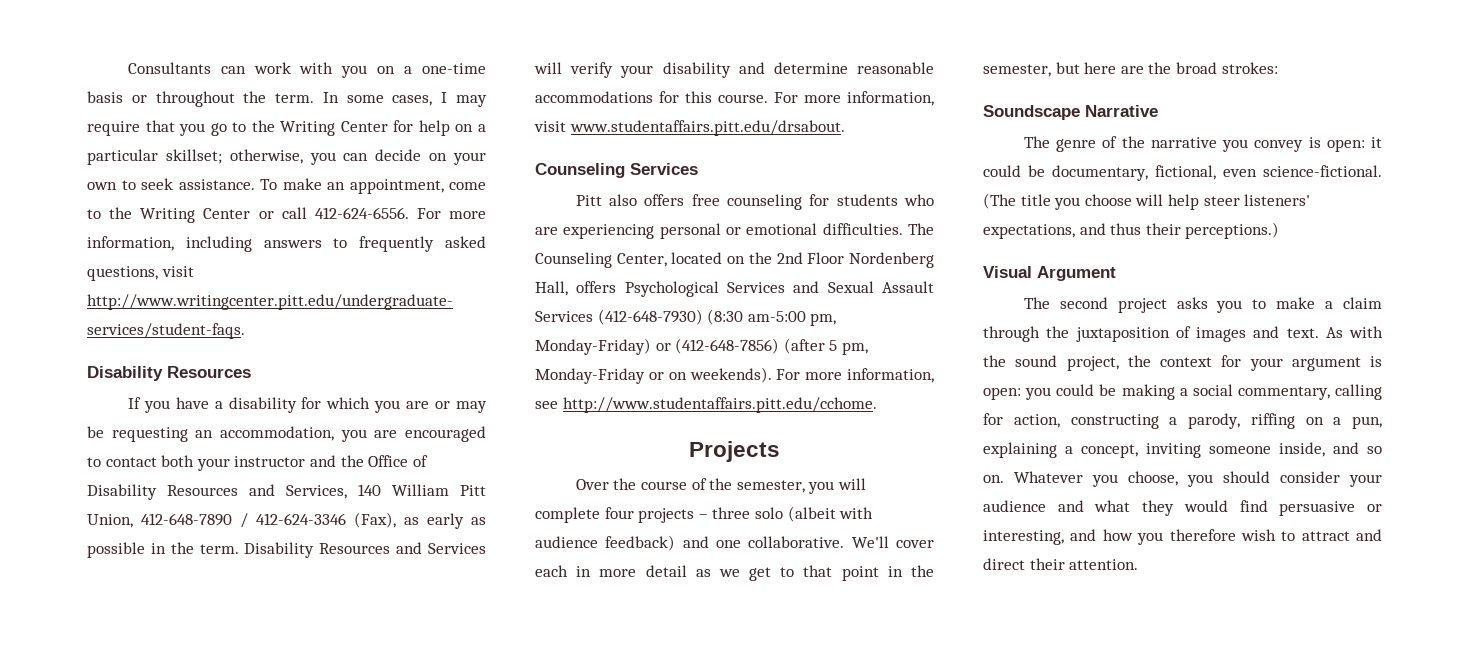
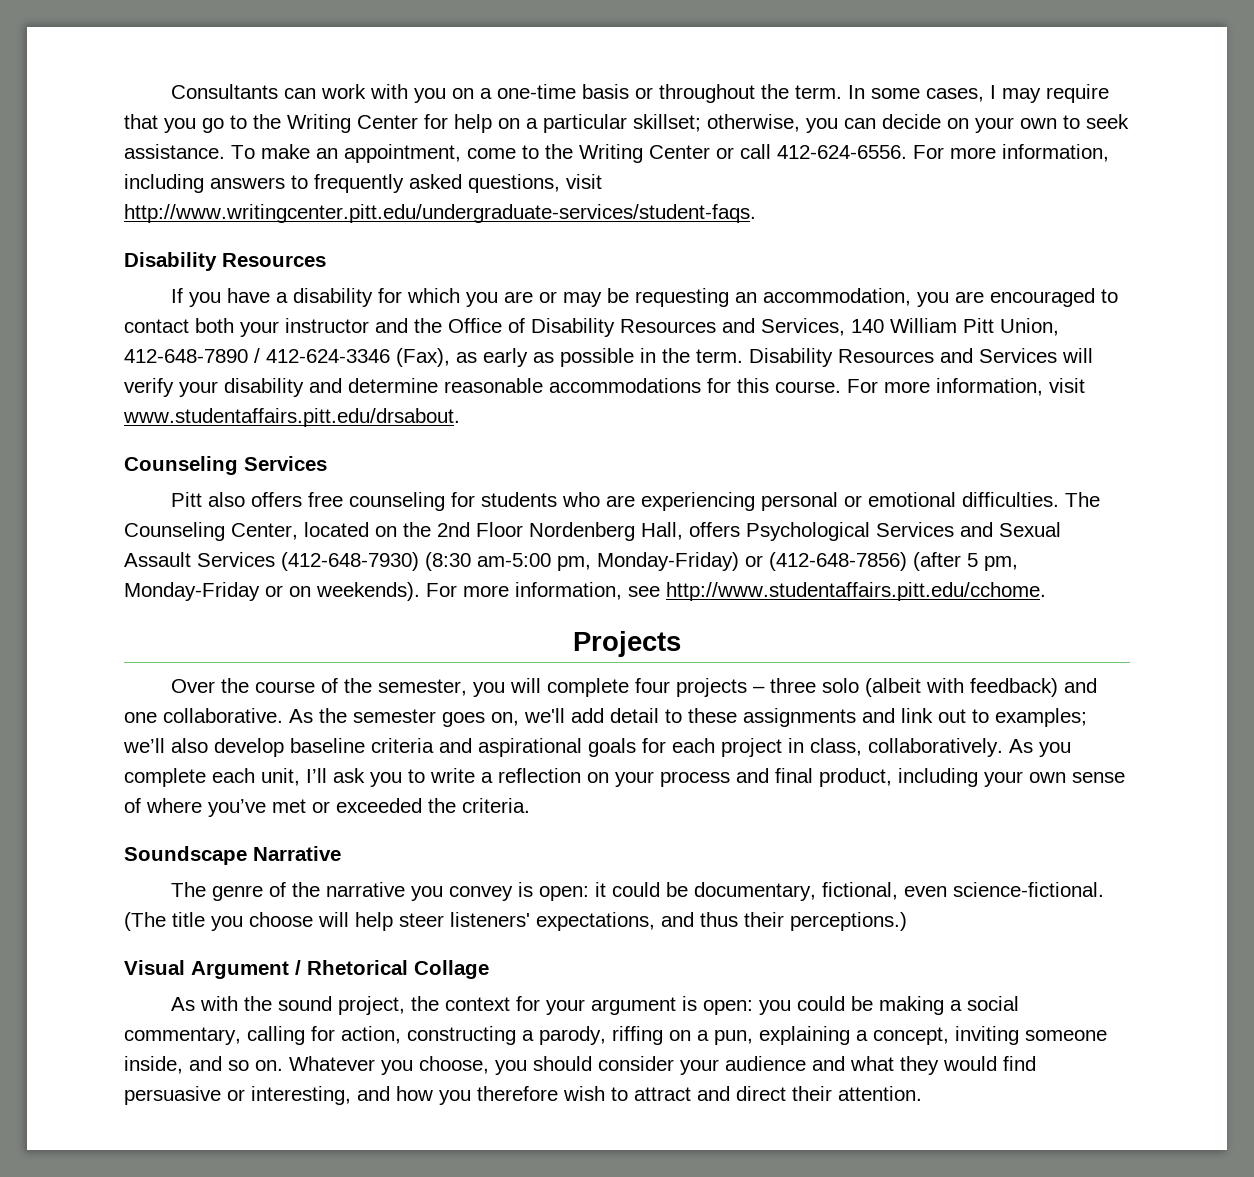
[535,536,598,548] audience -> (964, 685) none
[851,536,934,548] [535,565,934,581] [983,62,1278,77] We'll cover each in more detail as we get to that point in the semester, but here are the broad strokes: -> [289,708,1087,727] [123,738,1071,757] [124,768,1125,787] [124,798,530,817] As the semester goes on, we'll add detail to these assignments and link out to examples; we’ll also develop baseline criteria and aspirational goals for each project in class, collaboratively. As you complete each unit, I’ll ask you to write a reflection on your process and final product, including your own sense of where you’ve met or exceeded the criteria.
[1023,297,1382,313] [983,326,1319,342] // The second project asks you to make a claim through the juxtaposition of images and text. -> [295,960,489,979] / Rhetorical Collage //

